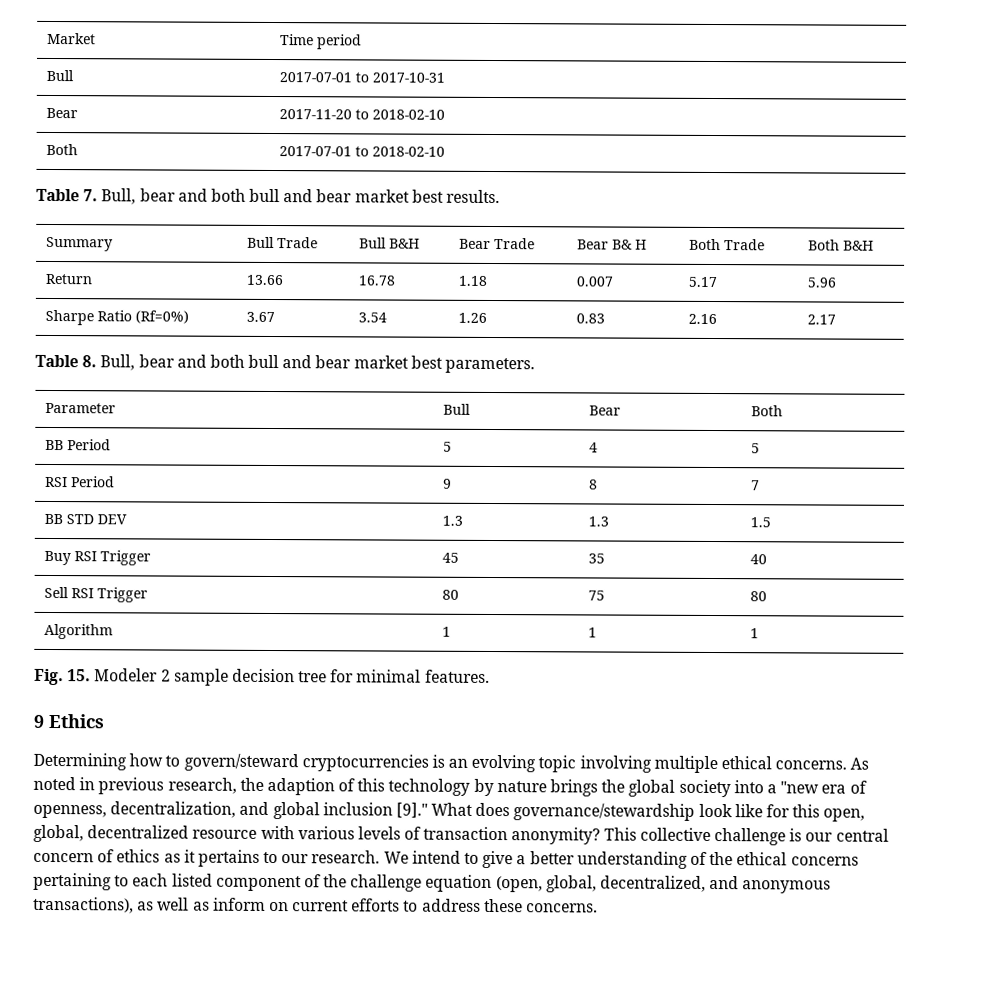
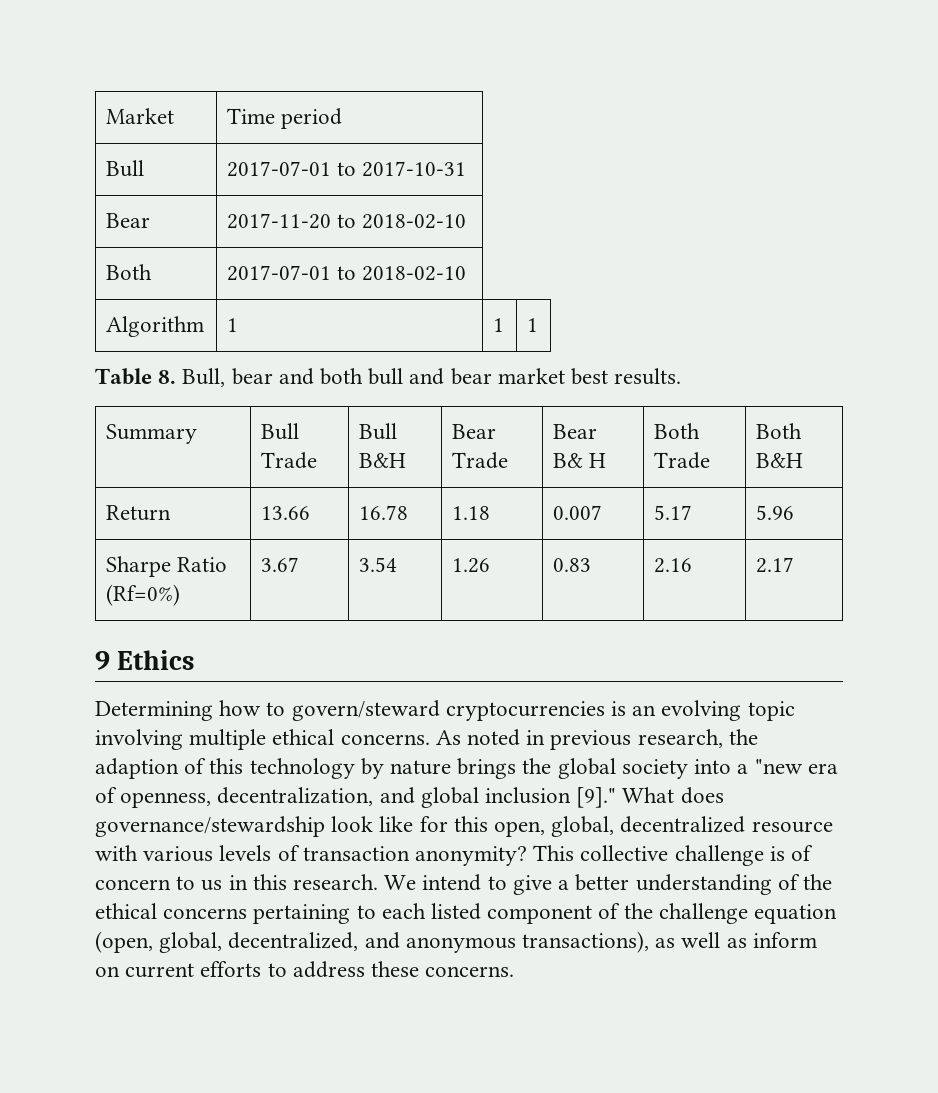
[36,188,99,202] // Table 7. -> [106,316,205,337] [227,318,239,332] [493,318,505,332] [527,318,539,332] [95,368,177,385] // Algorithm | 1 | 1 | 1 // Table 8.
[35,354,536,374] [45,402,117,414] [443,403,472,415] [589,405,622,416] [751,405,784,417] [45,439,112,451] [443,441,453,452] [589,442,599,453] [751,443,761,454] [45,476,116,488] [443,478,453,489] [589,479,599,490] [751,480,761,491] [44,513,128,525] [442,515,464,526] [588,516,610,527] [750,517,772,528] [44,550,152,566] [442,552,460,563] [588,553,606,564] [750,554,768,565] [44,586,149,603] [442,589,460,600] [588,590,606,601] [750,591,768,602] [44,623,114,640] [442,626,452,637] [588,627,598,638] [750,628,760,639] [34,668,490,686] // Table 8. Bull, bear and both bull and bear market best parameters. // Parameter | Bull | Bear | Both // BB Period | 5 | 4 | 5 // RSI Period | 9 | 8 | 7 // BB STD DEV | 1.3 | 1.3 | 1.5 // Buy RSI Trigger | 45 | 35 | 40 // Sell RSI Trigger | 80 | 75 | 80 // Algorithm | 1 | 1 | 1 // Fig. 15. Modeler 2 sample decision tree for minimal features. -> (795, 565) none
[805,828,889,842] [33,849,310,867] our central concern of ethics as it pertains to our -> [791,845,814,861] [95,874,287,891] of concern to us in this

